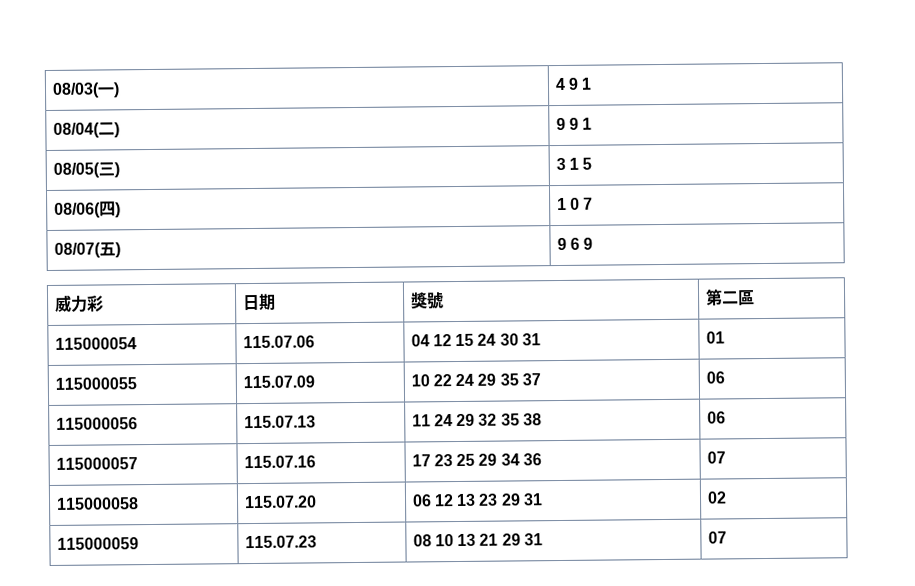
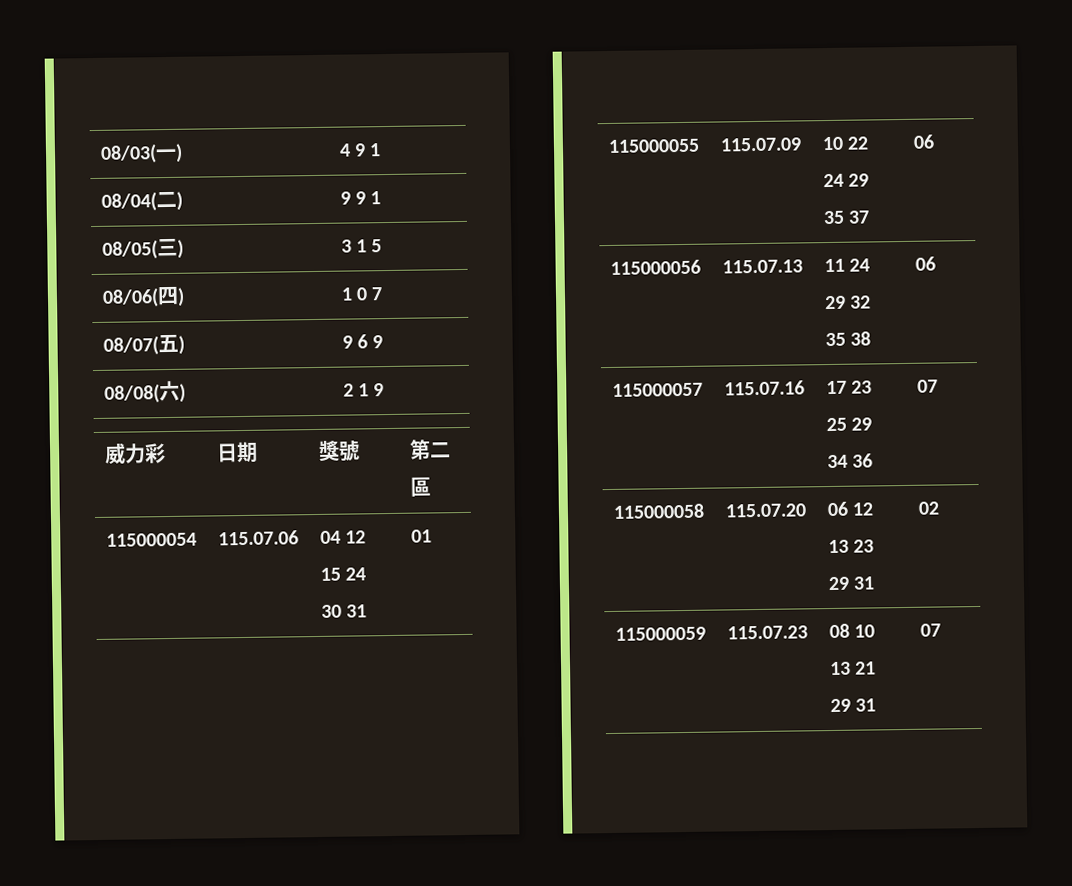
(594, 243) none -> [103,380,186,404] [342,383,385,397] // 08/08(六) | 2 1 9

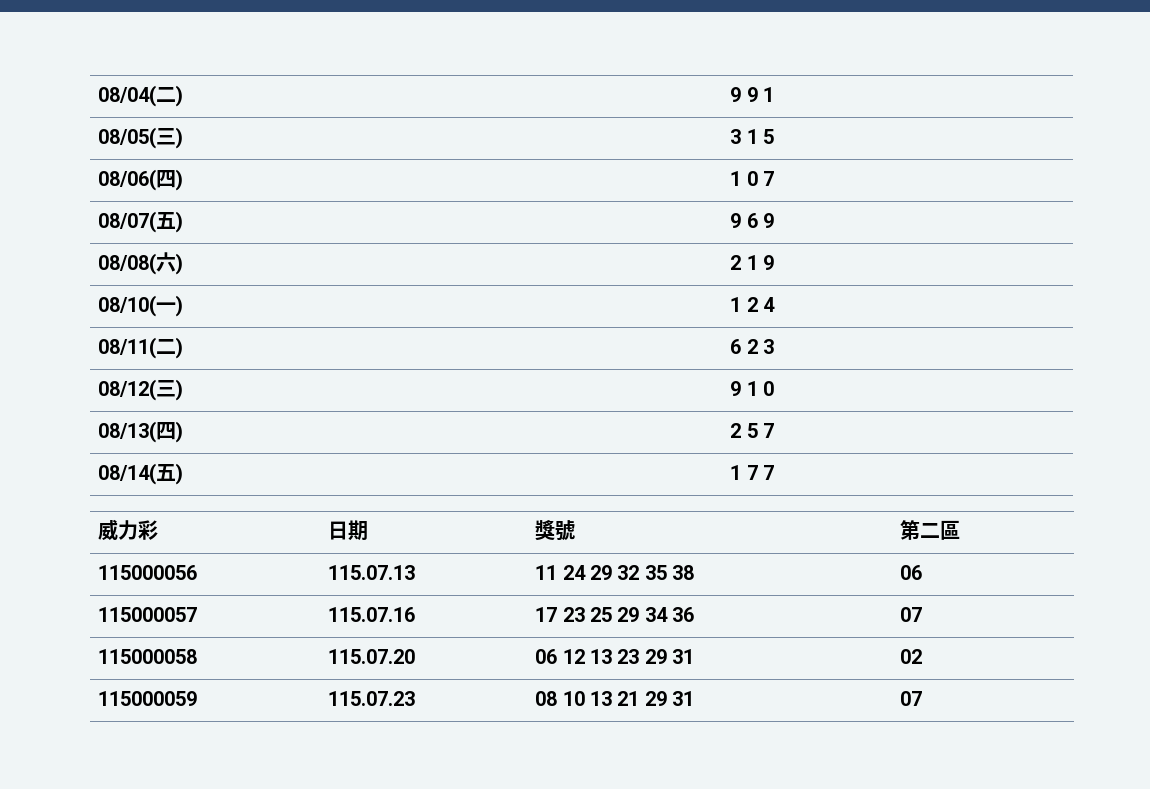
[99,143,183,164] [338,143,382,157] 08/03(一) | 4 9 1 // -> (98, 96) none
(385, 390) none -> [98,295,184,317] [730,297,776,312] [98,337,184,359] [730,339,775,354] [98,379,184,401] [730,381,775,396] [98,421,184,443] [730,423,775,438] [98,463,184,485] [730,465,775,480] // 08/10(一) | 1 2 4 // 08/11(二) | 6 2 3 // 08/12(三) | 9 1 0 // 08/13(四) | 2 5 7 // 08/14(五) | 1 7 7
[105,532,197,547] [217,530,299,546] [319,530,367,544] [319,567,367,581] [320,604,368,618] [410,529,432,543] [607,138,700,153] [719,137,802,152] [821,136,870,151] [822,173,870,188] [822,210,871,225] [912,134,935,149] // 115000054 | 115.07.06 | 04 12 15 24 30 31 | 01 // 115000055 | 115.07.09 | 10 22 24 29 35 37 | 06 -> (961, 530) none

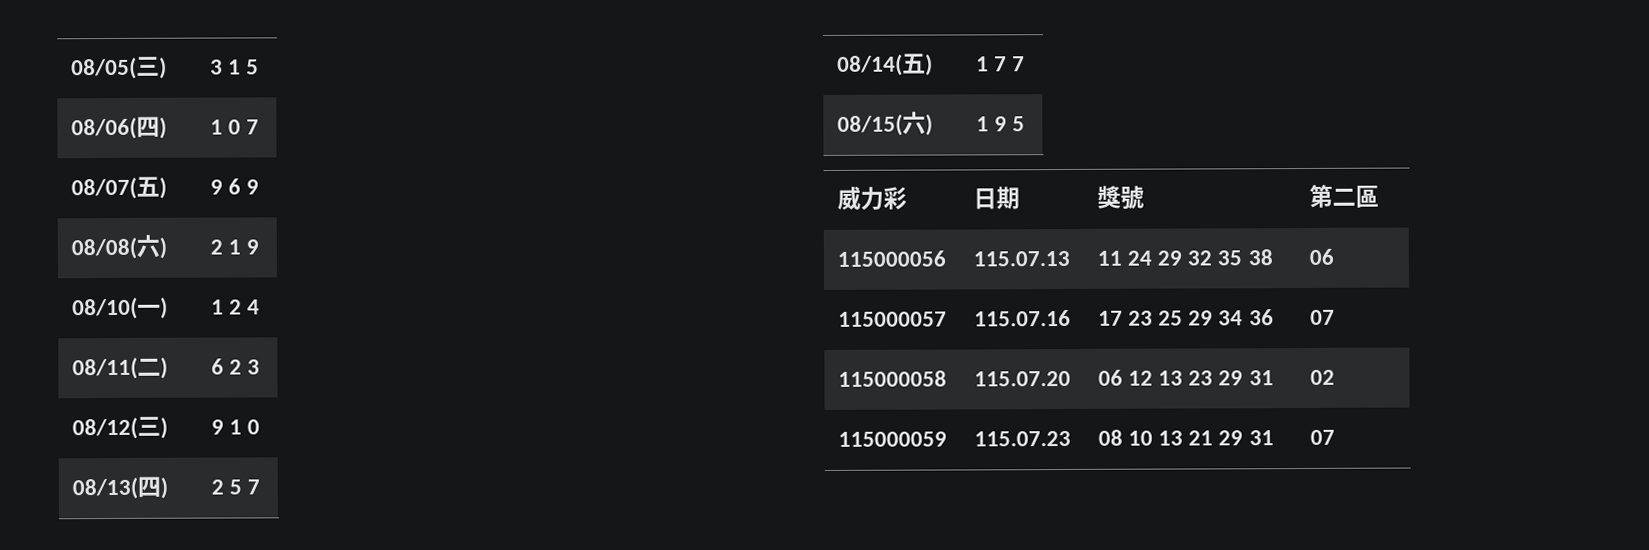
[98,85,184,107] [730,87,775,102] 08/04(二) | 9 9 1 // -> (70, 68) none
(775, 472) none -> [836,111,933,136] [975,116,1025,132] // 08/15(六) | 1 9 5

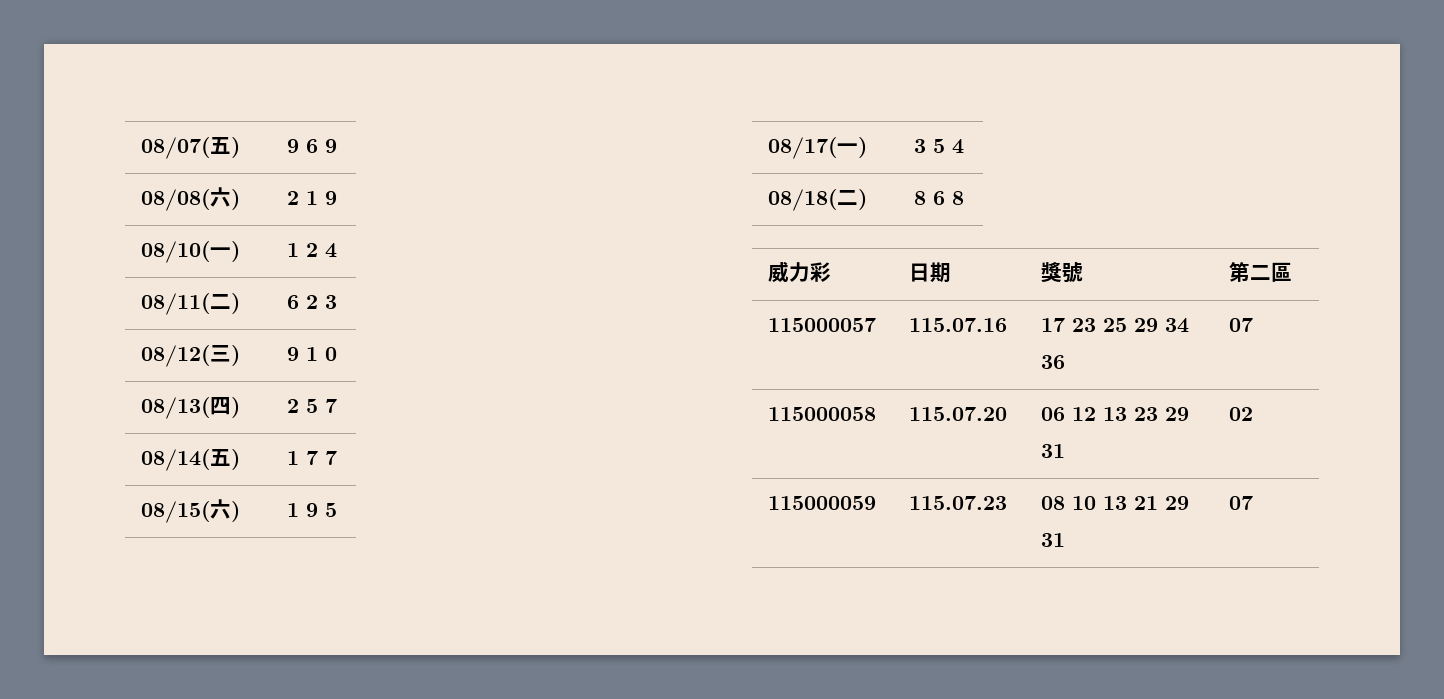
[70,56,167,80] [209,59,259,75] [70,116,167,140] [209,119,259,135] 08/05(三) | 3 1 5 // 08/06(四) | 1 0 7 // -> (141, 148) none
(1025, 124) none -> [768,137,868,159] [914,139,965,154] [768,189,868,211] [914,191,965,205] // 08/17(一) | 3 5 4 // 08/18(二) | 8 6 8
[836,250,946,267] [972,250,1070,267] [1096,249,1273,266] [1308,248,1334,265] // 115000056 | 115.07.13 | 11 24 29 32 35 38 | 06 -> (1293, 272) none

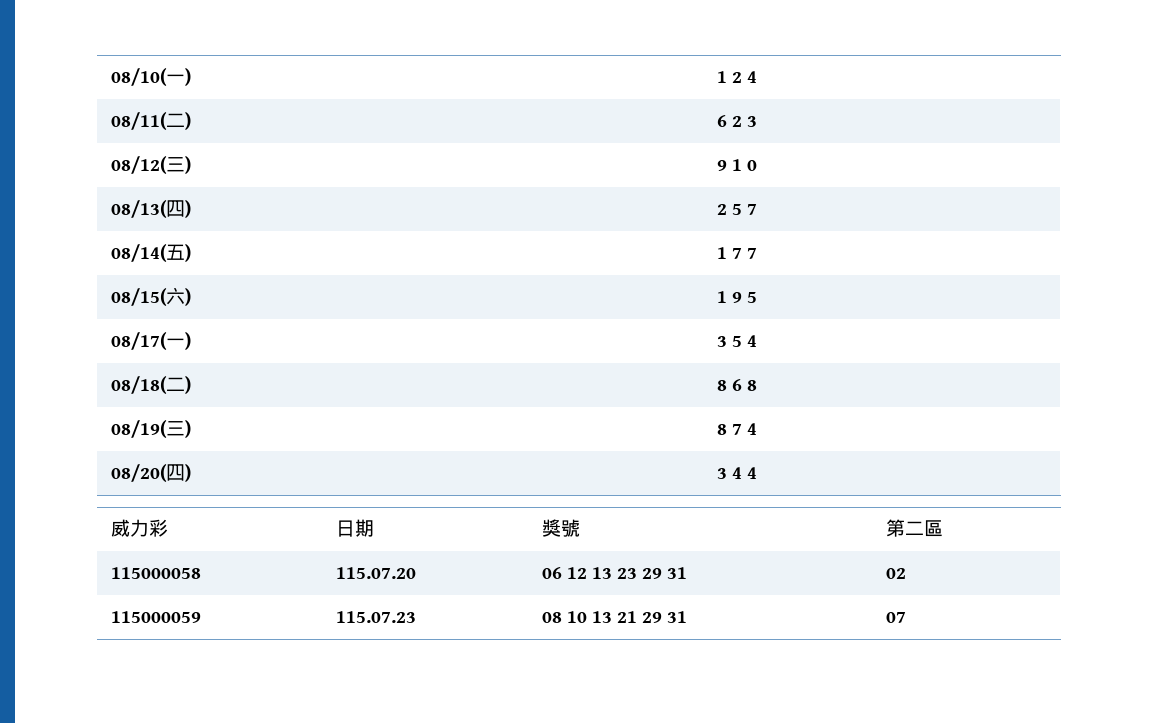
[141,137,241,159] [287,139,338,153] [141,187,241,211] [287,191,338,205] 08/07(五) | 9 6 9 // 08/08(六) | 2 1 9 // -> (110, 77) none
(965, 198) none -> [110,420,191,438] [716,423,757,435] [110,464,191,482] [716,467,757,479] // 08/19(三) | 8 7 4 // 08/20(四) | 3 4 4
[768,318,877,332] [909,318,1008,332] [1041,318,1190,333] [1041,355,1066,369] [1229,318,1254,332] // 115000057 | 115.07.16 | 17 23 25 29 34 36 | 07 -> (943, 528) none

